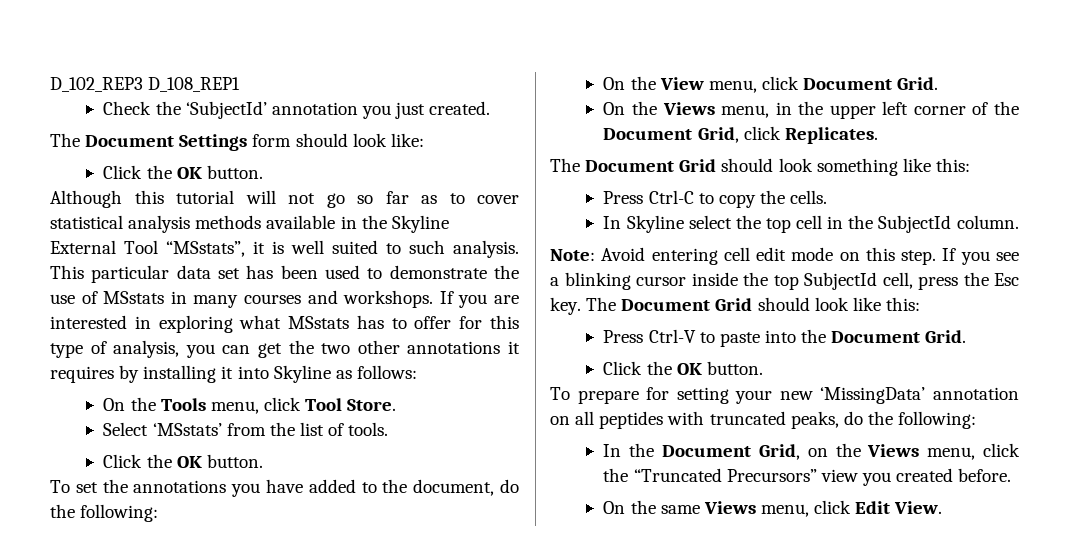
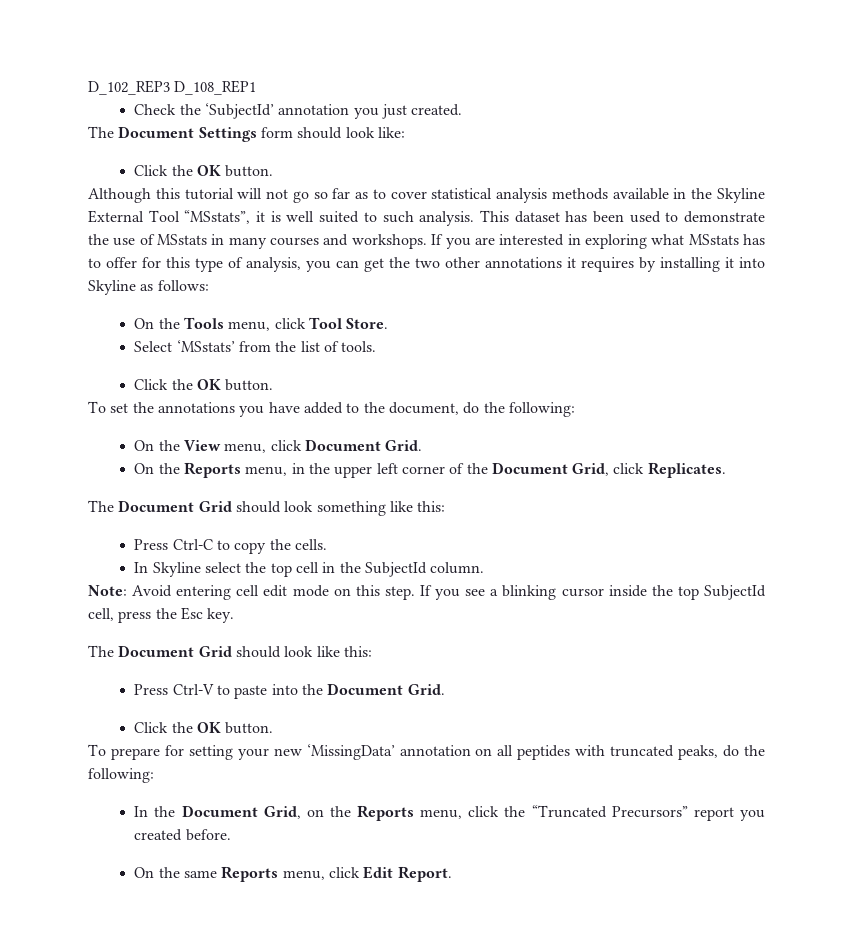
[91,265,240,283] particular data set -> [514,211,560,223] dataset
[662,102,715,115] Views -> [183,462,241,478] Reports
(581, 306) none -> (235, 615) //
[867,444,920,457] Views -> [357,805,415,821] Reports
[820,469,858,482] view -> [693,807,734,821] report
[703,501,756,514] Views -> [221,866,279,882] Reports
[894,501,943,514] View. -> [397,866,452,882] Report.

